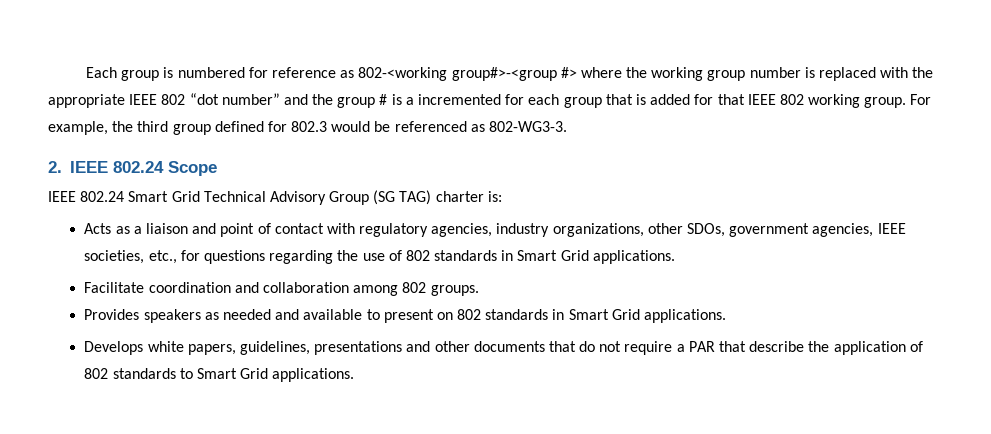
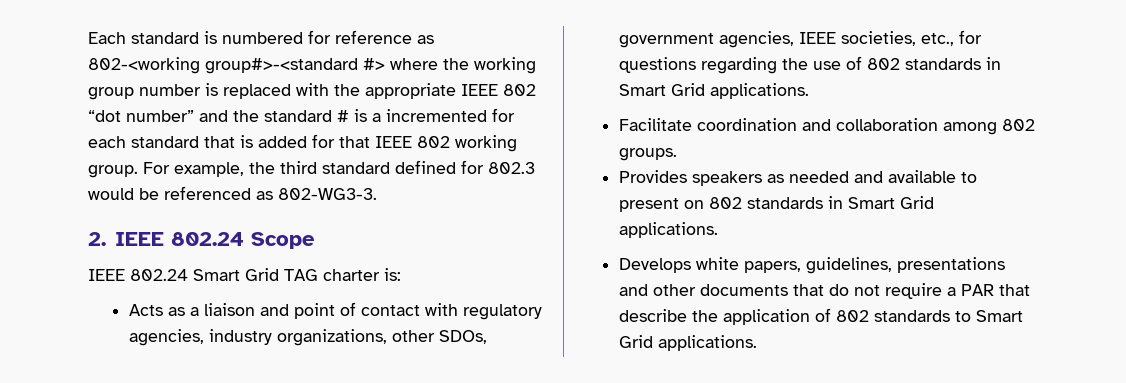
[121,70,160,81] group -> [131,32,199,44] standard
[451,67,557,81] group#>-<group -> [205,58,358,74] group#>-<standard
[337,97,376,108] group -> [264,110,332,122] standard
[563,97,602,108] group -> [131,136,199,148] standard
[172,124,211,135] group -> [322,162,390,174] standard
[203,190,432,205] Technical Advisory Group (SG TAG) -> [284,269,318,281] TAG

